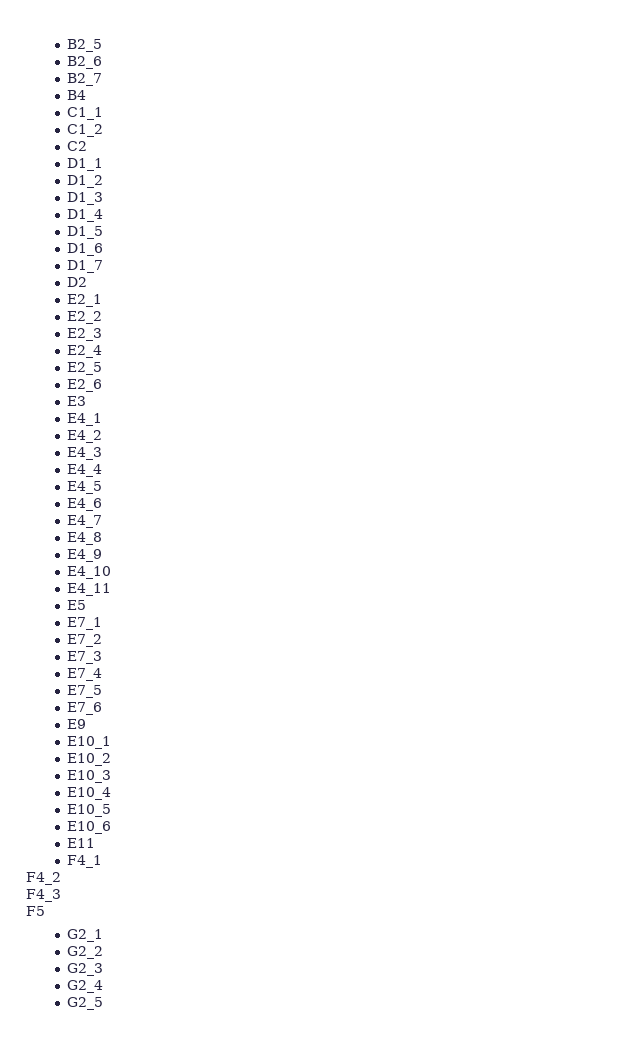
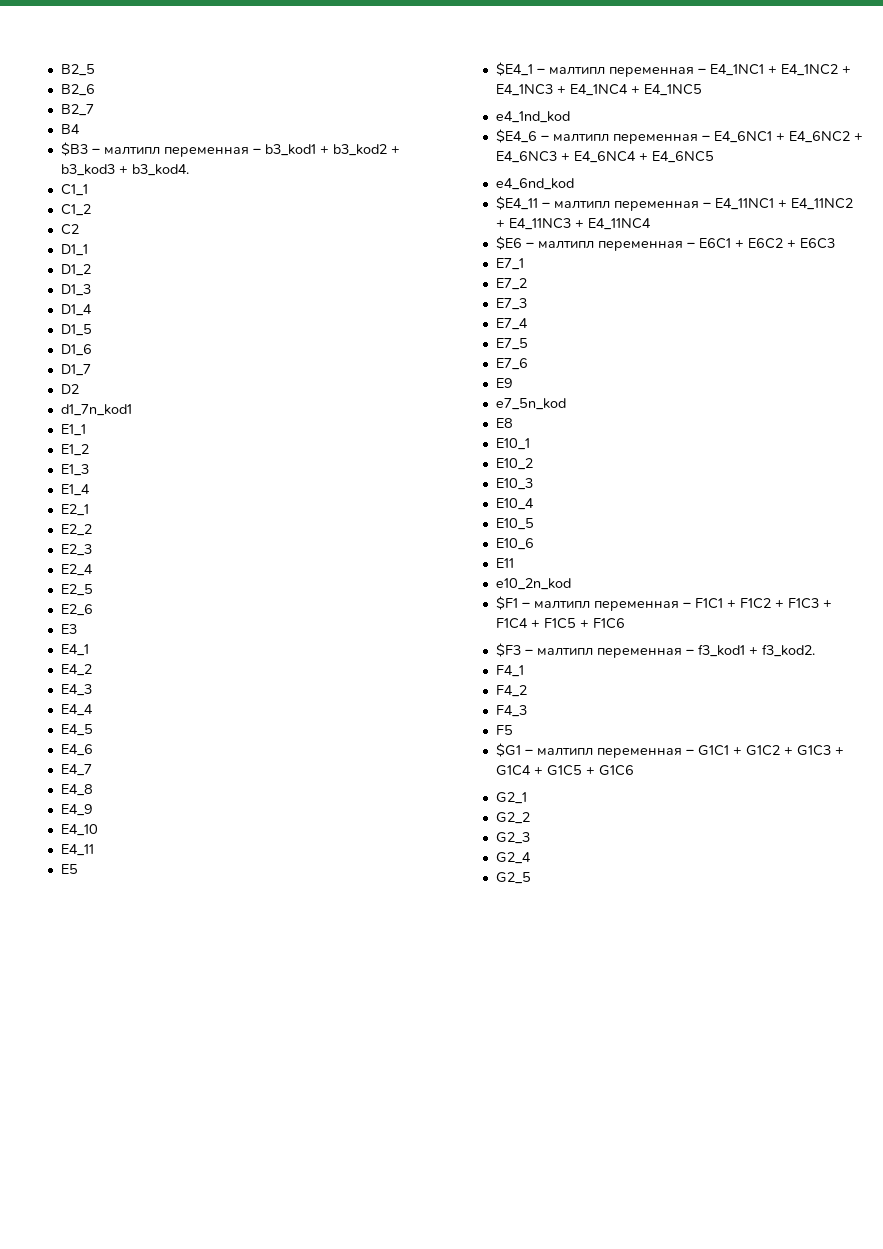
(87, 95) none -> [60,142,400,157] [60,164,189,176] // $B3 – малтипл переменная – b3_kod1 + b3_kod2 + b3_kod3 + b3_kod4.
(88, 282) none -> [60,404,132,416] [60,424,86,436] [60,444,89,456] [60,464,89,476] [60,484,90,496] // d1_7n_kod1 // E1_1 // E1_2 // E1_3 // E1_4
(87, 605) none -> [495,62,851,77] [495,84,702,96] [495,111,570,123] [495,129,863,144] [495,151,714,163] [495,178,574,190] [495,196,853,211] [495,218,651,230] [495,236,835,251] // $E4_1 – малтипл переменная – E4_1NC1 + E4_1NC2 + E4_1NC3 + E4_1NC4 + E4_1NC5 // e4_1nd_kod // $E4_6 – малтипл переменная – E4_6NC1 + E4_6NC2 + E4_6NC3 + E4_6NC4 + E4_6NC5 // e4_6nd_kod // $E4_11 – малтипл переменная – E4_11NC1 + E4_11NC2 + E4_11NC3 + E4_11NC4 // $E6 – малтипл переменная – E6C1 + E6C2 + E6C3
(87, 724) none -> [495,398,566,410] [495,418,513,428] // e7_5n_kod // E8
[67,855,103,868] [26,872,61,885] [26,889,61,902] [26,906,45,916] F4_1 // F4_2 // F4_3 // F5 -> [495,578,571,590] [495,596,832,611] [495,618,625,629] [495,643,815,658] [495,665,524,677] [495,685,527,697] [495,705,527,717] [495,725,513,735] [495,743,844,758] [495,765,634,776] e10_2n_kod // $F1 – малтипл переменная – F1C1 + F1C2 + F1C3 + F1C4 + F1C5 + F1C6 // $F3 – малтипл переменная – f3_kod1 + f3_kod2. // F4_1 // F4_2 // F4_3 // F5 // $G1 – малтипл переменная – G1C1 + G1C2 + G1C3 + G1C4 + G1C5 + G1C6

